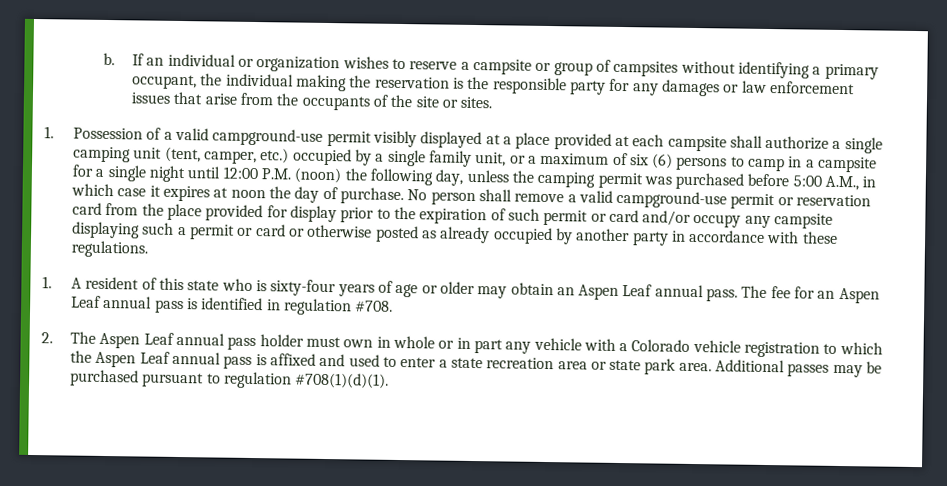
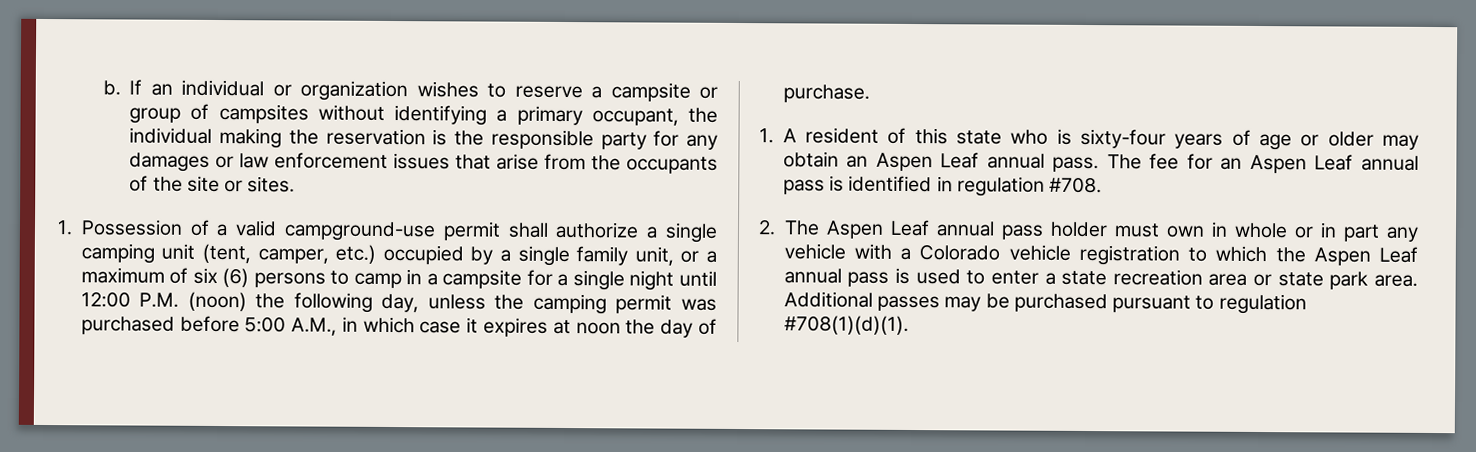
[372,130,727,152] visibly displayed at a place provided at each campsite -> (501, 231) none
[407,189,872,210] [72,202,834,229] [72,221,838,246] [71,240,149,258] No person shall remove a valid campground-use permit or reservation card from the place provided for display prior to the expiration of such permit or card and/or occupy any campsite displaying such a permit or card or otherwise posted as already occupied by another party in accordance with these regulations. -> (870, 93) none
[269,353,346,367] affixed and -> (911, 275) none

